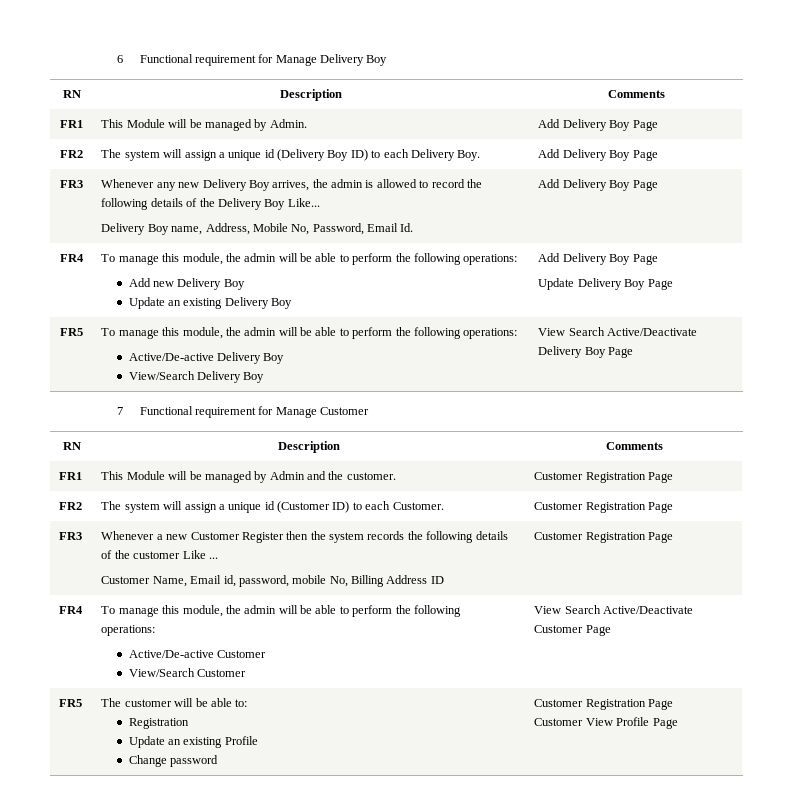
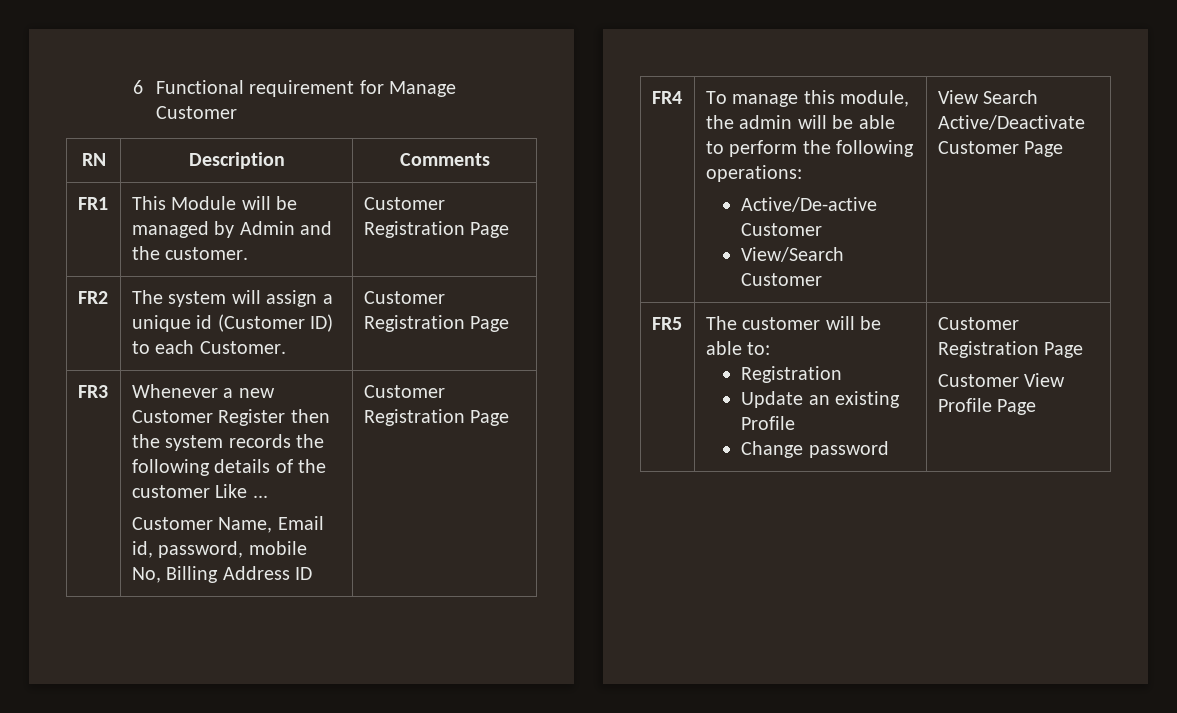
[320,54,388,66] [62,90,81,98] [280,89,342,101] [607,90,665,98] [60,120,83,128] [101,119,307,131] [538,119,658,131] [60,150,83,158] [101,149,481,161] [538,149,658,161] [60,180,83,188] [101,179,482,191] [101,198,320,210] [101,223,414,235] [538,179,658,191] [60,254,84,262] [101,253,518,265] [128,278,245,290] [128,297,293,309] [538,253,658,265] [538,278,673,290] [60,328,83,336] [101,327,518,339] [128,352,285,364] [128,371,265,383] [538,327,698,336] [538,346,634,358] [117,406,317,418] Delivery Boy // RN | Description | Comments // FR1 | This Module will be managed by Admin. | Add Delivery Boy Page // FR2 | The system will assign a unique id (Delivery Boy ID) to each Delivery Boy. | Add Delivery Boy Page // FR3 | Whenever any new Delivery Boy arrives, the admin is allowed to record the following details of the Delivery Boy Like... // Delivery Boy name, Address, Mobile No, Password, Email Id. | Add Delivery Boy Page // FR4 | To manage this module, the admin will be able to perform the following operations: // Add new Delivery Boy // Update an existing Delivery Boy | Add Delivery Boy Page // Update Delivery Boy Page // FR5 | To manage this module, the admin will be able to perform the following operations: // Active/De-active Delivery Boy // View/Search Delivery Boy | View Search Active/Deactivate Delivery Boy Page // 7 Functional requirement for Manage -> (456, 89) none

